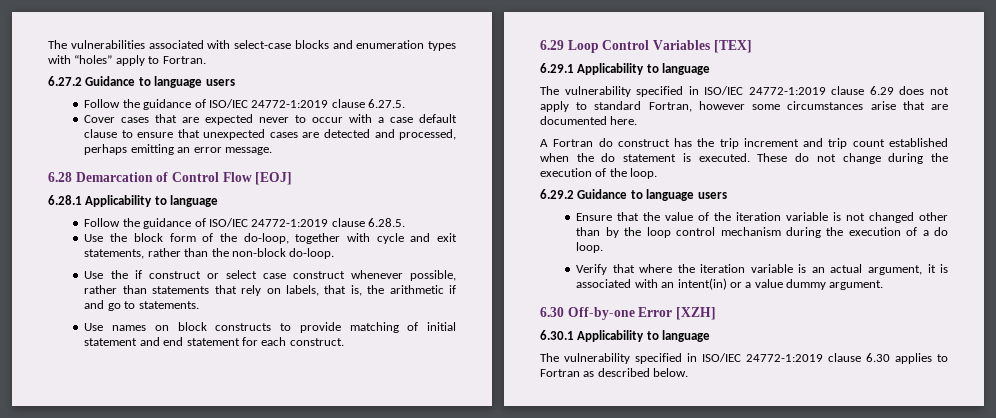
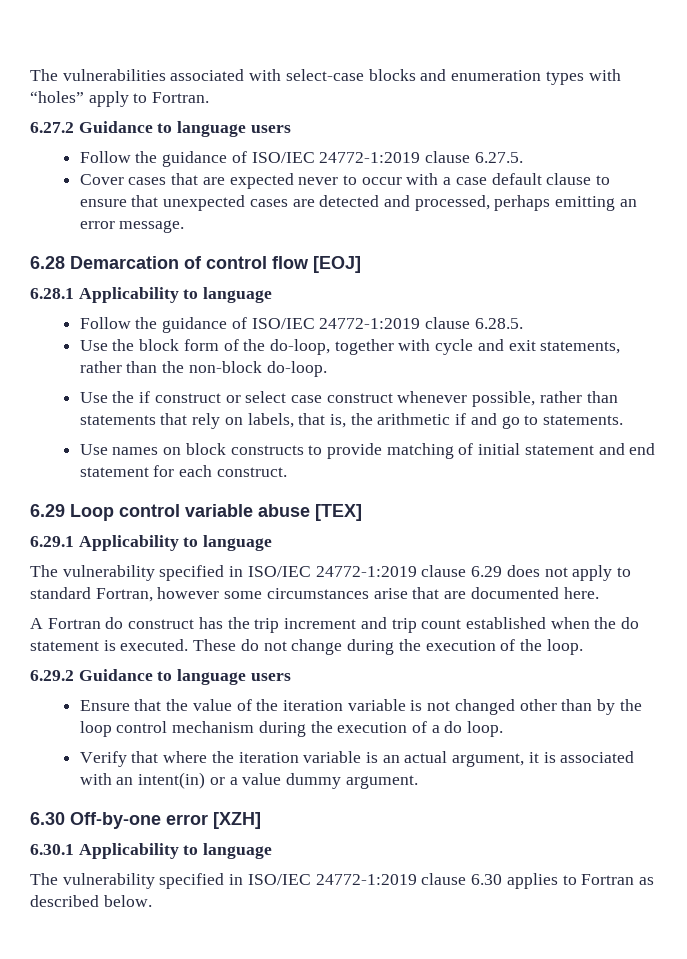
[171,172,252,182] Control Flow -> [206,256,309,269] control flow
[602,40,710,50] Control Variables -> [119,504,310,517] control variable abuse
[638,307,673,317] Error -> [166,814,208,825] error

